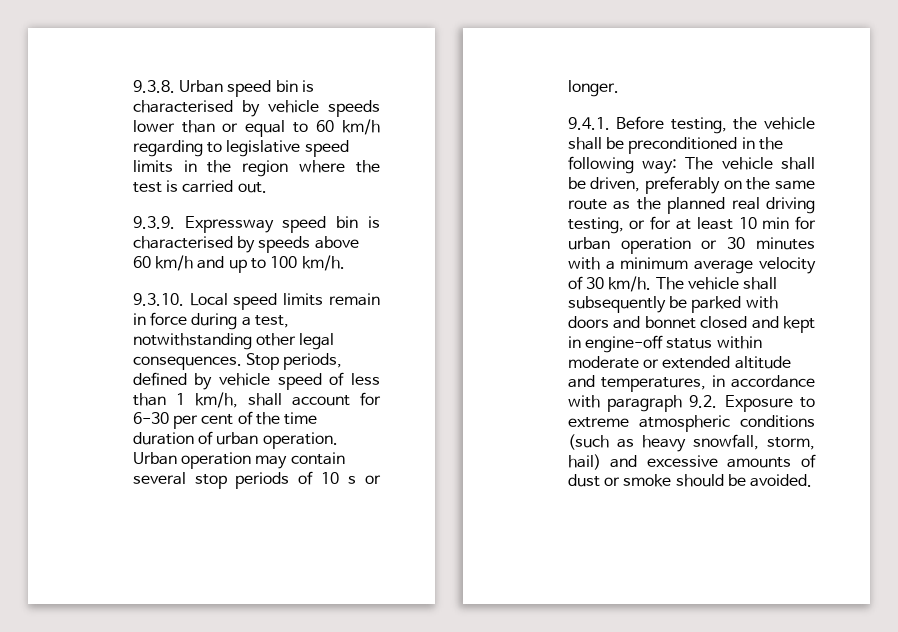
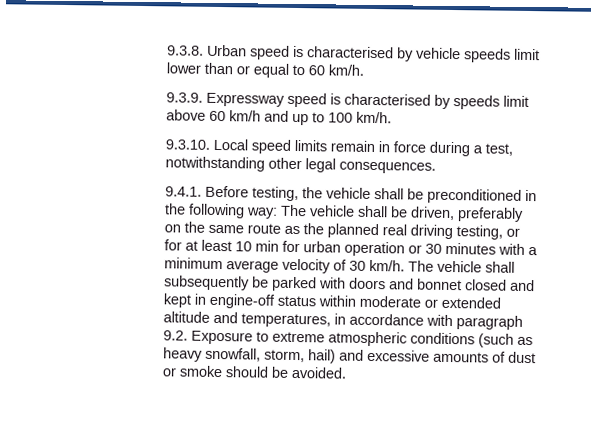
[275,80,298,92] bin -> (290, 52) none
(380, 108) none -> [513,48,540,61] limit
[342,119,380,135] [132,140,349,157] [132,160,380,177] [132,180,267,193] km/h regarding to legislative speed limits in the region where the test is carried out. -> [327,64,364,76] km/h.
[336,216,359,228] bin -> (327, 100) none
(311, 244) none -> [502,95,529,107] limit
[246,353,343,370] [132,372,380,390] [132,392,382,408] [132,411,318,429] [132,431,338,449] [132,452,345,469] [132,471,381,489] [567,80,619,97] Stop periods, defined by vehicle speed of less than 1 km/h, shall account for 6-30 per cent of the time duration of urban operation. Urban operation may contain several stop periods of 10 s or longer. -> (436, 167) none

